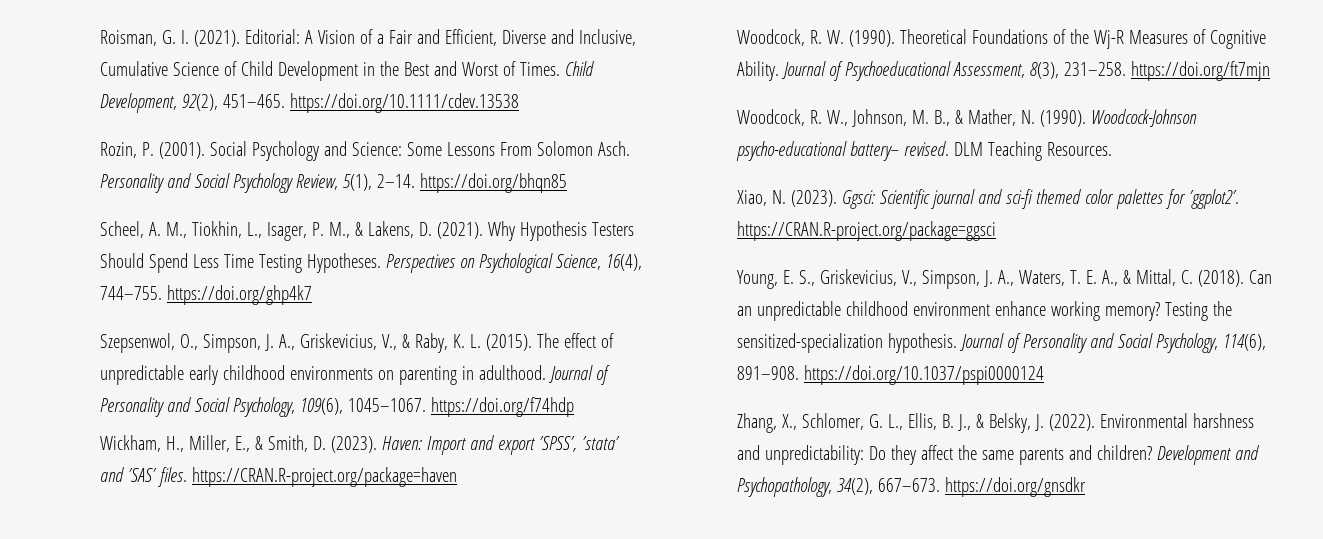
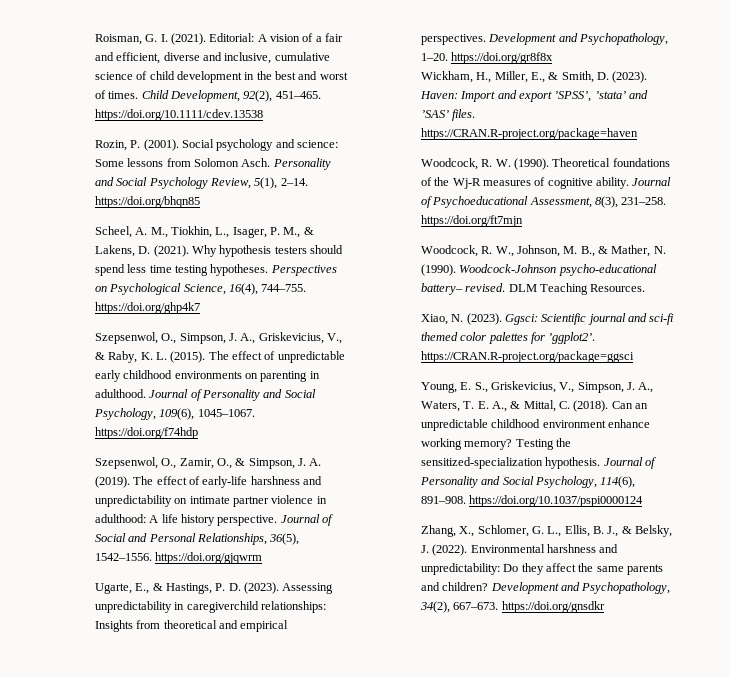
[318,30,356,44] Vision -> [270,34,301,42] vision
[389,29,637,46] [100,61,561,81] Fair and Efficient, Diverse and Inclusive, Cumulative Science of Child Development in the Best and Worst of Times. -> [325,33,344,42] [94,52,330,64] [94,71,348,83] [94,90,139,99] fair and efficient, diverse and inclusive, cumulative science of child development in the best and worst of times.
[252,141,533,161] Psychology and Science: Some Lessons From -> [216,139,339,151] [94,158,191,167] psychology and science: Some lessons from
[519,221,634,241] [100,253,382,273] Hypothesis Testers Should Spend Less Time Testing Hypotheses. -> [219,245,344,257] [94,264,269,276] hypothesis testers should spend less time testing hypotheses.
(575, 407) none -> [94,457,322,469] [94,476,323,488] [94,495,327,507] [94,514,334,526] [94,533,300,545] [94,552,263,564] [94,582,334,594] [94,601,326,613] [94,620,289,632] [420,33,668,45] [420,52,554,64] // Szepsenwol, O., Zamir, O., & Simpson, J. A. (2019). The effect of early-life harshness and unpredictability on intimate partner violence in adulthood: A life history perspective. Journal of Social and Personal Relationships, 36(5), 1542–1556. https://doi.org/gjqwrm // Ugarte, E., & Hastings, P. D. (2023). Assessing unpredictability in caregiverchild relationships: Insights from theoretical and empirical perspectives. Development and Psychopathology, 1–20. https://doi.org/gr8f8x
[972,29,1049,44] Foundations -> [612,158,670,167] foundations
[1129,29,1267,49] [737,61,780,81] Measures of Cognitive Ability. -> [482,177,630,189] measures of cognitive ability.

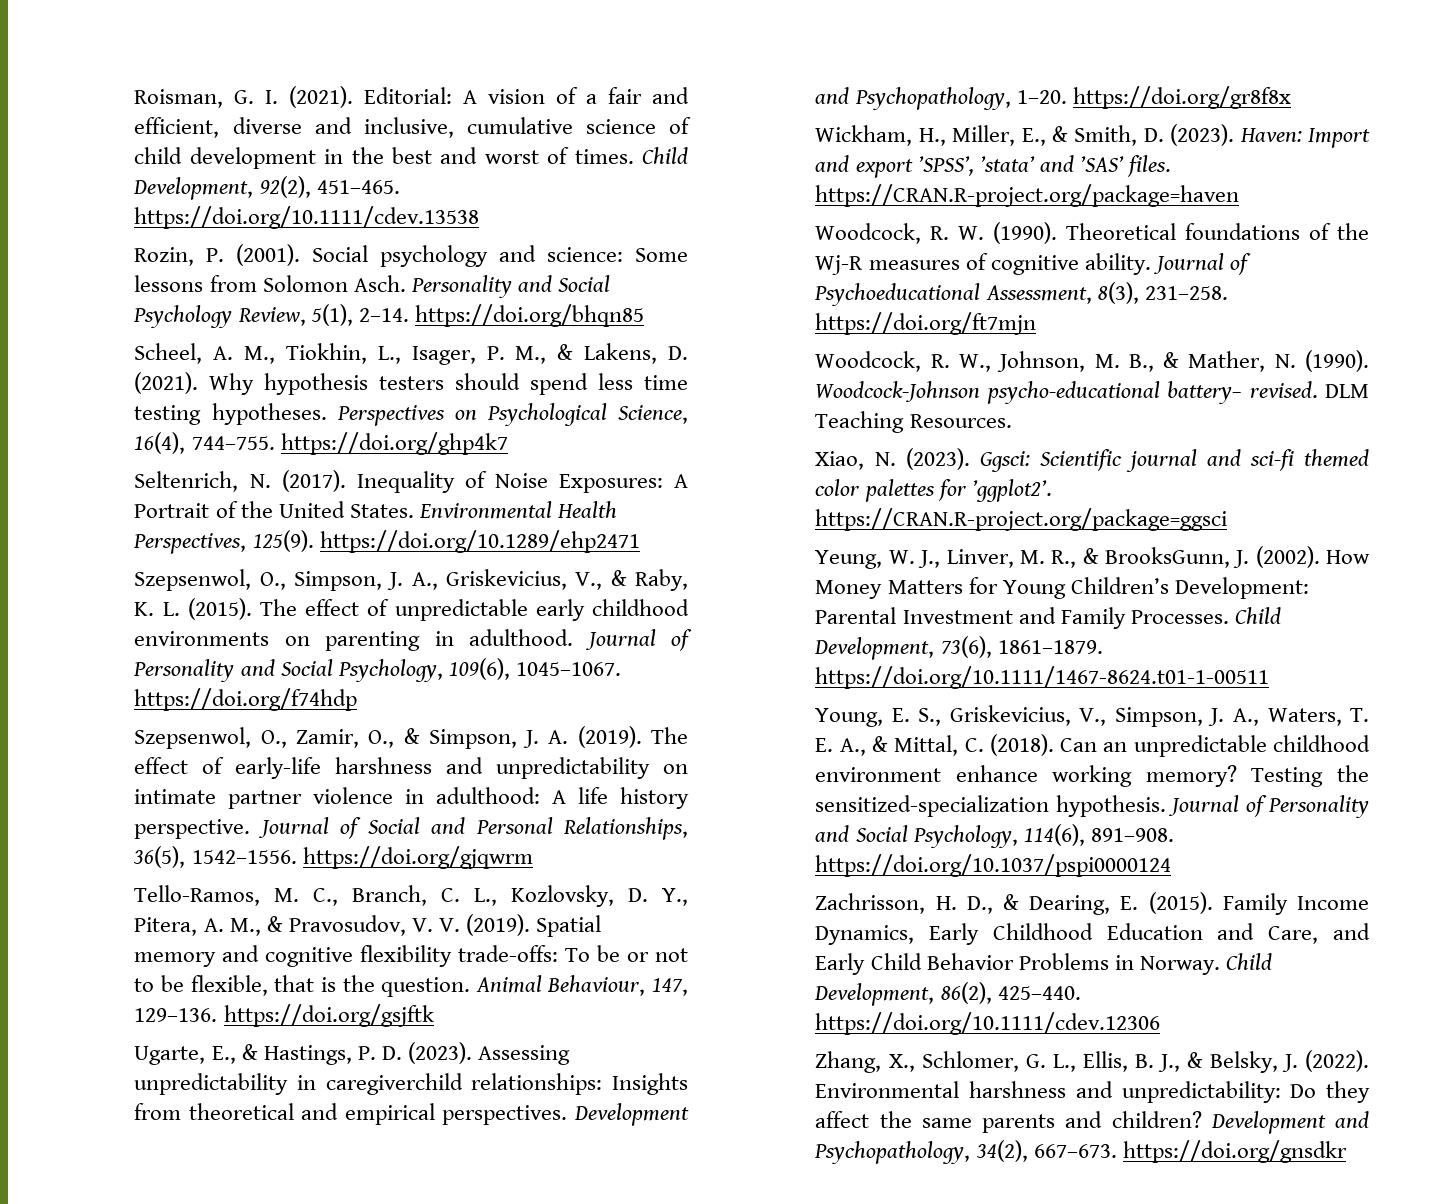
(200, 308) none -> [134,470,688,493] [134,501,617,519] [133,530,640,554] // Seltenrich, N. (2017). Inequality of Noise Exposures: A Portrait of the United States. Environmental Health Perspectives, 125(9). https://doi.org/10.1289/ehp2471
(263, 558) none -> [134,885,688,907] [134,914,602,937] [134,945,688,967] [134,975,688,997] [134,1004,434,1027] // Tello-Ramos, M. C., Branch, C. L., Kozlovsky, D. Y., Pitera, A. M., & Pravosudov, V. V. (2019). Spatial memory and cognitive flexibility trade-offs: To be or not to be flexible, that is the question. Animal Behaviour, 147, 129–136. https://doi.org/gsjftk
(634, 357) none -> [815,546,1370,569] [815,577,1309,599] [815,607,1281,629] [814,636,1103,660] [815,666,1270,689] // Yeung, W. J., Linver, M. R., & BrooksGunn, J. (2002). How Money Matters for Young Children’s Development: Parental Investment and Family Processes. Child Development, 73(6), 1861–1879. https://doi.org/10.1111/1467-8624.t01-1-00511
(644, 501) none -> [815,892,1369,915] [815,923,1370,945] [815,953,1272,975] [814,982,1081,1006] [815,1012,1161,1035] // Zachrisson, H. D., & Dearing, E. (2015). Family Income Dynamics, Early Childhood Education and Care, and Early Child Behavior Problems in Norway. Child Development, 86(2), 425–440. https://doi.org/10.1111/cdev.12306

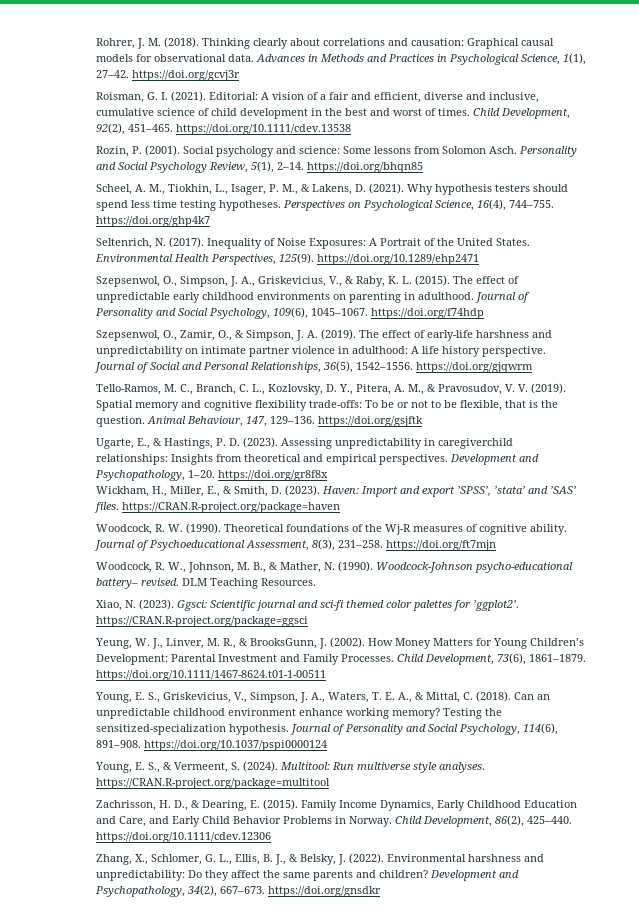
(134, 98) none -> [95,37,554,49] [95,53,586,65] [95,70,240,81] Rohrer, J. M. (2018). Thinking clearly about correlations and causation: Graphical causal models for observational data. Advances in Methods and Practices in Psychological Science, 1(1), 27–42. https://doi.org/gcvj3r //
(1172, 865) none -> [94,761,485,773] [95,778,330,789] // Young, E. S., & Vermeent, S. (2024). Multitool: Run multiverse style analyses. https://CRAN.R-project.org/package=multitool

